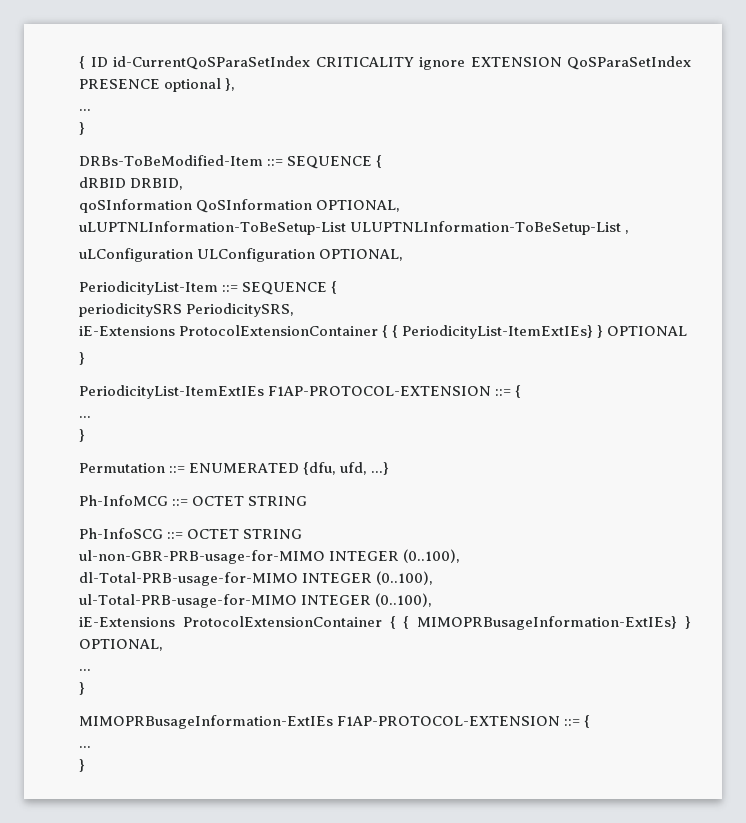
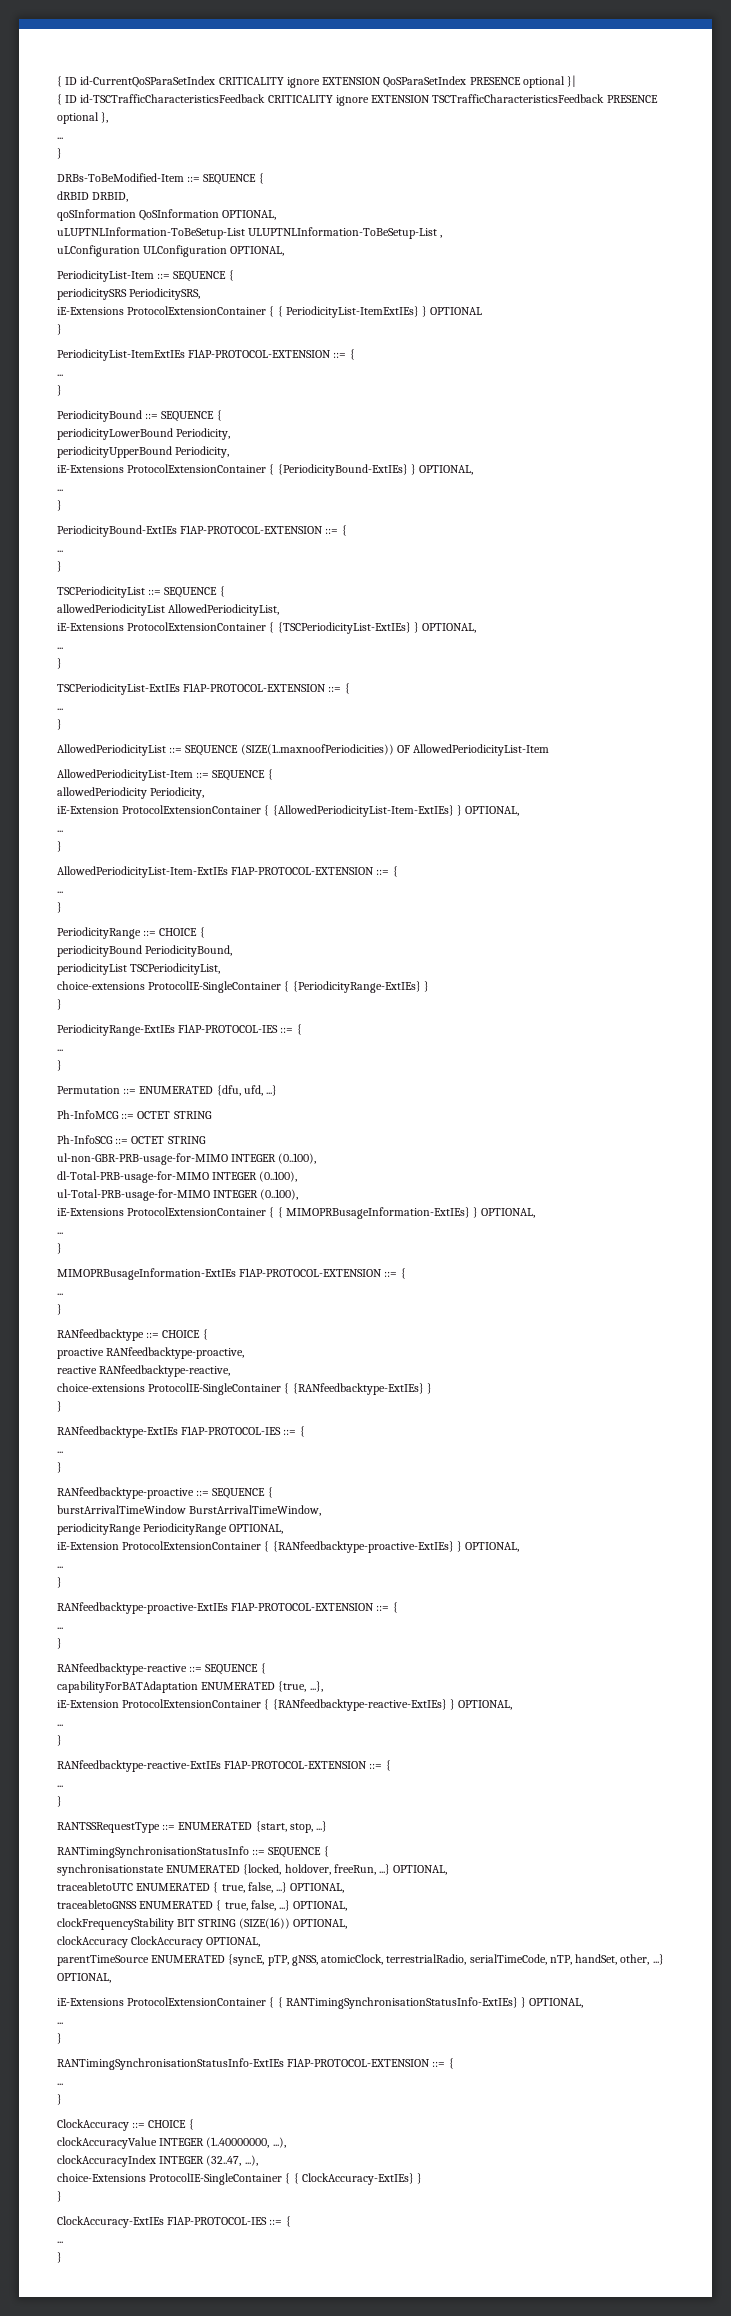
(222, 85) none -> [567,75,577,87] [57,94,658,106] [57,112,99,124] }| // { ID id-TSCTrafficCharacteristicsFeedback CRITICALITY ignore EXTENSION TSCTrafficCharacteristicsFeedback PRESENCE optional
(85, 435) none -> [57,410,222,422] [57,428,231,440] [57,446,230,458] [57,464,474,476] [57,489,63,491] [57,500,62,511] [57,525,347,537] [57,550,63,552] [57,561,62,572] [57,586,225,598] [57,604,280,616] [57,622,477,634] [57,647,63,649] [57,658,62,669] [57,683,350,695] [57,708,63,710] [57,719,62,730] [57,744,550,756] [57,769,273,781] [57,787,205,799] [57,805,520,817] [57,830,63,832] [57,841,62,852] [57,866,398,878] [57,891,63,893] [57,902,62,913] [57,927,205,939] [57,945,233,957] [57,963,221,975] [57,981,429,993] [57,999,62,1010] [57,1024,302,1036] [57,1049,63,1051] [57,1060,62,1071] // PeriodicityBound ::= SEQUENCE { // periodicityLowerBound Periodicity, // periodicityUpperBound Periodicity, // iE-Extensions ProtocolExtensionContainer { {PeriodicityBound-ExtIEs} } OPTIONAL, // ... // } // PeriodicityBound-ExtIEs F1AP-PROTOCOL-EXTENSION ::= { // ... // } // TSCPeriodicityList ::= SEQUENCE { // allowedPeriodicityList AllowedPeriodicityList, // iE-Extensions ProtocolExtensionContainer { {TSCPeriodicityList-ExtIEs} } OPTIONAL, // ... // } // TSCPeriodicityList-ExtIEs F1AP-PROTOCOL-EXTENSION ::= { // ... // } // AllowedPeriodicityList ::= SEQUENCE (SIZE(1..maxnoofPeriodicities)) OF AllowedPeriodicityList-Item // AllowedPeriodicityList-Item ::= SEQUENCE { // allowedPeriodicity Periodicity, // iE-Extension ProtocolExtensionContainer { {AllowedPeriodicityList-Item-ExtIEs} } OPTIONAL, // ... // } // AllowedPeriodicityList-Item-ExtIEs F1AP-PROTOCOL-EXTENSION ::= { // ... // } // PeriodicityRange ::= CHOICE { // periodicityBound PeriodicityBound, // periodicityList TSCPeriodicityList, // choice-extensions ProtocolIE-SingleContainer { {PeriodicityRange-ExtIEs} } // } // PeriodicityRange-ExtIEs F1AP-PROTOCOL-IES ::= { // ... // }
(85, 765) none -> [57,1329,208,1341] [57,1347,245,1359] [57,1365,231,1377] [57,1383,432,1395] [57,1401,62,1412] [57,1426,305,1438] [57,1451,63,1453] [57,1462,62,1473] [57,1487,273,1499] [57,1505,322,1516] [57,1523,284,1535] [57,1541,520,1553] [57,1566,63,1568] [57,1577,62,1588] [57,1602,398,1614] [57,1627,63,1629] [57,1638,62,1649] [57,1663,266,1675] [57,1681,323,1693] [57,1699,513,1711] [57,1724,63,1726] [57,1735,62,1746] [57,1760,391,1772] [57,1785,63,1787] [57,1796,62,1807] [57,1821,328,1833] [57,1846,329,1858] [57,1864,448,1876] [57,1882,345,1893] [57,1900,348,1911] [57,1918,347,1930] [57,1936,261,1948] [57,1954,664,1966] [57,1973,111,1983] [57,1997,584,2009] [57,2022,63,2024] [57,2033,62,2044] [57,2058,454,2070] [57,2083,63,2085] [57,2094,62,2105] [57,2119,194,2131] [57,2137,286,2149] [57,2155,258,2167] [57,2173,423,2185] [57,2191,62,2202] [57,2216,291,2228] [57,2241,63,2243] [57,2252,62,2263] // RANfeedbacktype ::= CHOICE { // proactive RANfeedbacktype-proactive, // reactive RANfeedbacktype-reactive, // choice-extensions ProtocolIE-SingleContainer { {RANfeedbacktype-ExtIEs} } // } // RANfeedbacktype-ExtIEs F1AP-PROTOCOL-IES ::= { // ... // } // RANfeedbacktype-proactive ::= SEQUENCE { // burstArrivalTimeWindow BurstArrivalTimeWindow, // periodicityRange PeriodicityRange OPTIONAL, // iE-Extension ProtocolExtensionContainer { {RANfeedbacktype-proactive-ExtIEs} } OPTIONAL, // ... // } // RANfeedbacktype-proactive-ExtIEs F1AP-PROTOCOL-EXTENSION ::= { // ... // } // RANfeedbacktype-reactive ::= SEQUENCE { // capabilityForBATAdaptation ENUMERATED {true, ...}, // iE-Extension ProtocolExtensionContainer { {RANfeedbacktype-reactive-ExtIEs} } OPTIONAL, // ... // } // RANfeedbacktype-reactive-ExtIEs F1AP-PROTOCOL-EXTENSION ::= { // ... // } // RANTSSRequestType ::= ENUMERATED {start, stop, ...} // RANTimingSynchronisationStatusInfo ::= SEQUENCE { // synchronisationstate ENUMERATED {locked, holdover, freeRun, ...} OPTIONAL, // traceabletoUTC ENUMERATED { true, false, ...} OPTIONAL, // traceabletoGNSS ENUMERATED { true, false, ...} OPTIONAL, // clockFrequencyStability BIT STRING (SIZE(16)) OPTIONAL, // clockAccuracy ClockAccuracy OPTIONAL, // parentTimeSource ENUMERATED {syncE, pTP, gNSS, atomicClock, terrestrialRadio, serialTimeCode, nTP, handSet, other, ...} OPTIONAL, // iE-Extensions ProtocolExtensionContainer { { RANTimingSynchronisationStatusInfo-ExtIEs} } OPTIONAL, // ... // } // RANTimingSynchronisationStatusInfo-ExtIEs F1AP-PROTOCOL-EXTENSION ::= { // ... // } // ClockAccuracy ::= CHOICE { // clockAccuracyValue INTEGER (1..40000000, ...), // clockAccuracyIndex INTEGER (32..47, ...), // choice-Extensions ProtocolIE-SingleContainer { { ClockAccuracy-ExtIEs} } // } // ClockAccuracy-ExtIEs F1AP-PROTOCOL-IES ::= { // ... // }

